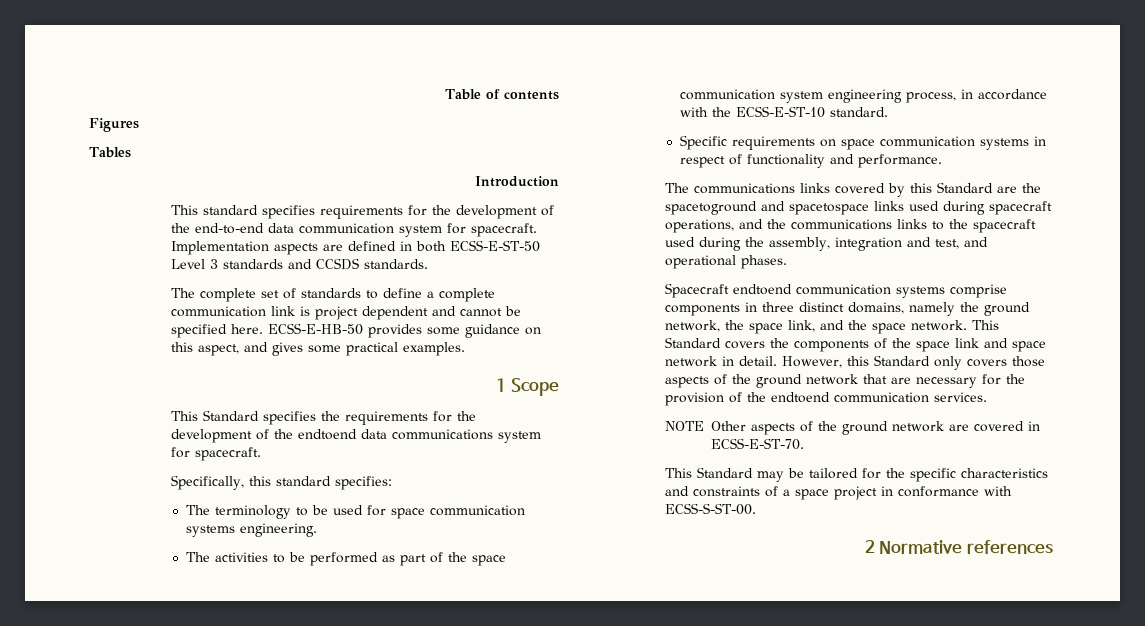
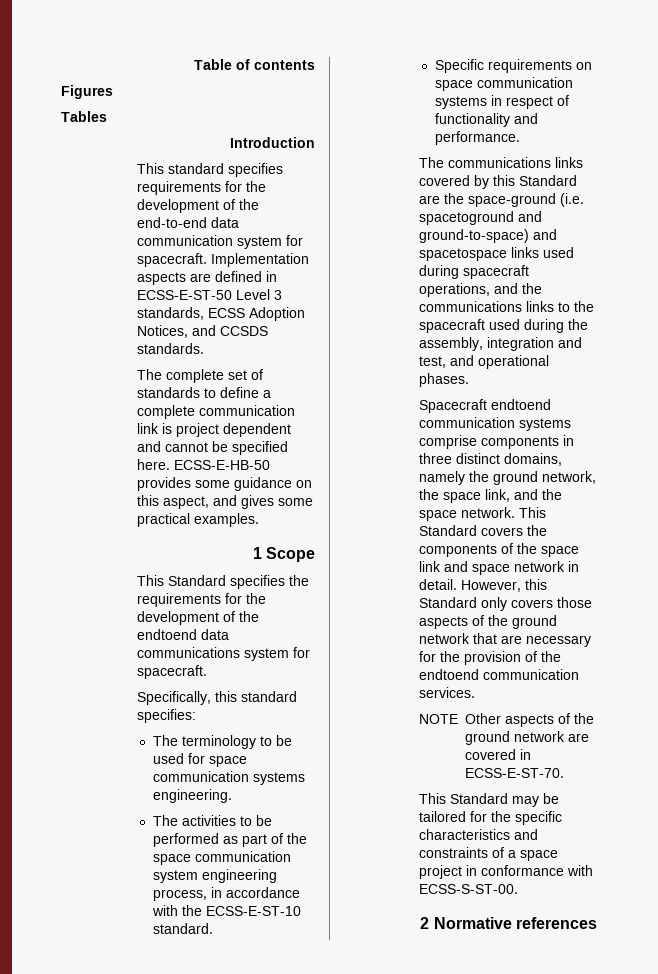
[415,241,446,252] both -> (278, 276) none
[222,259,283,269] standards -> [137,307,306,321] [137,325,189,338] standards, ECSS Adoption Notices,
[664,201,757,215] spacetoground -> [468,193,585,207] [419,211,543,225] [419,229,530,243] space-ground (i.e. spacetoground and ground-to-space)

